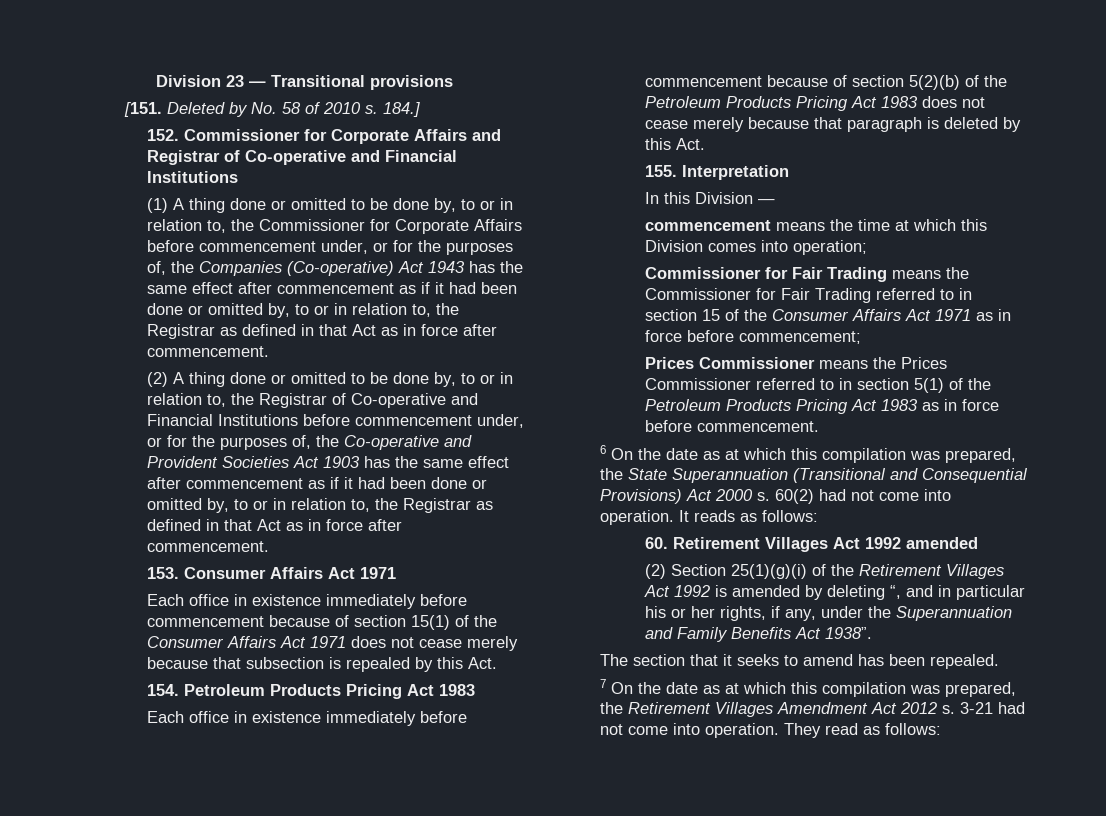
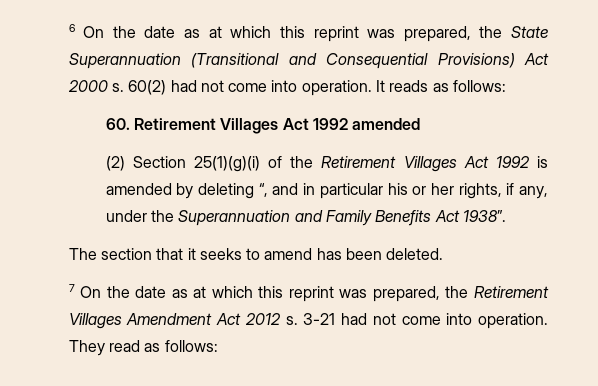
[155,75,453,90] [123,102,420,117] [147,129,502,144] [147,150,458,165] [147,171,239,183] [147,198,514,213] [147,219,523,234] [147,240,514,255] [147,261,524,276] [147,282,518,294] [147,303,460,318] [147,324,498,339] [147,346,270,357] [147,372,514,387] [147,393,479,408] [147,414,525,428] [147,435,473,450] [147,456,510,468] [147,477,488,489] [147,498,494,513] [147,519,403,531] [147,541,270,552] [147,567,397,579] [147,594,468,609] [147,615,498,630] [147,636,519,651] [147,657,498,672] [147,684,476,699] [147,711,468,726] [645,75,1008,90] [645,96,986,111] [645,117,1022,132] [645,138,706,150] [645,165,790,180] [645,192,776,204] [645,219,988,231] [645,240,868,255] [645,267,970,282] [645,288,973,303] [645,309,1012,321] [645,330,862,344] [645,357,948,369] [645,378,992,393] [645,399,1000,414] [645,420,820,432] Division 23 — Transitional provisions // [151. Deleted by No. 58 of 2010 s. 184.] // 152. Commissioner for Corporate Affairs and Registrar of Co-operative and Financial Institutions // (1) A thing done or omitted to be done by, to or in relation to, the Commissioner for Corporate Affairs before commencement under, or for the purposes of, the Companies (Co-operative) Act 1943 has the same effect after commencement as if it had been done or omitted by, to or in relation to, the Registrar as defined in that Act as in force after commencement. // (2) A thing done or omitted to be done by, to or in relation to, the Registrar of Co-operative and Financial Institutions before commencement under, or for the purposes of, the Co-operative and Provident Societies Act 1903 has the same effect after commencement as if it had been done or omitted by, to or in relation to, the Registrar as defined in that Act as in force after commencement. // 153. Consumer Affairs Act 1971 // Each office in existence immediately before commencement because of section 15(1) of the Consumer Affairs Act 1971 does not cease merely because that subsection is repealed by this Act. // 154. Petroleum Products Pricing Act 1983 // Each office in existence immediately before commencement because of section 5(2)(b) of the Petroleum Products Pricing Act 1983 does not cease merely because that paragraph is deleted by this Act. // 155. Interpretation // In this Division — // commencement means the time at which this Division comes into operation; // Commissioner for Fair Trading means the Commissioner for Fair Trading referred to in section 15 of the Consumer Affairs Act 1971 as in force before commencement; // Prices Commissioner means the Prices Commissioner referred to in section 5(1) of the Petroleum Products Pricing Act 1983 as in force before commencement. // -> (68, 28) none
[821,448,906,463] compilation -> [313,26,359,42] reprint
[929,654,999,669] repealed. -> [386,248,444,260] deleted.
[821,682,906,697] compilation -> [288,286,334,302] reprint

